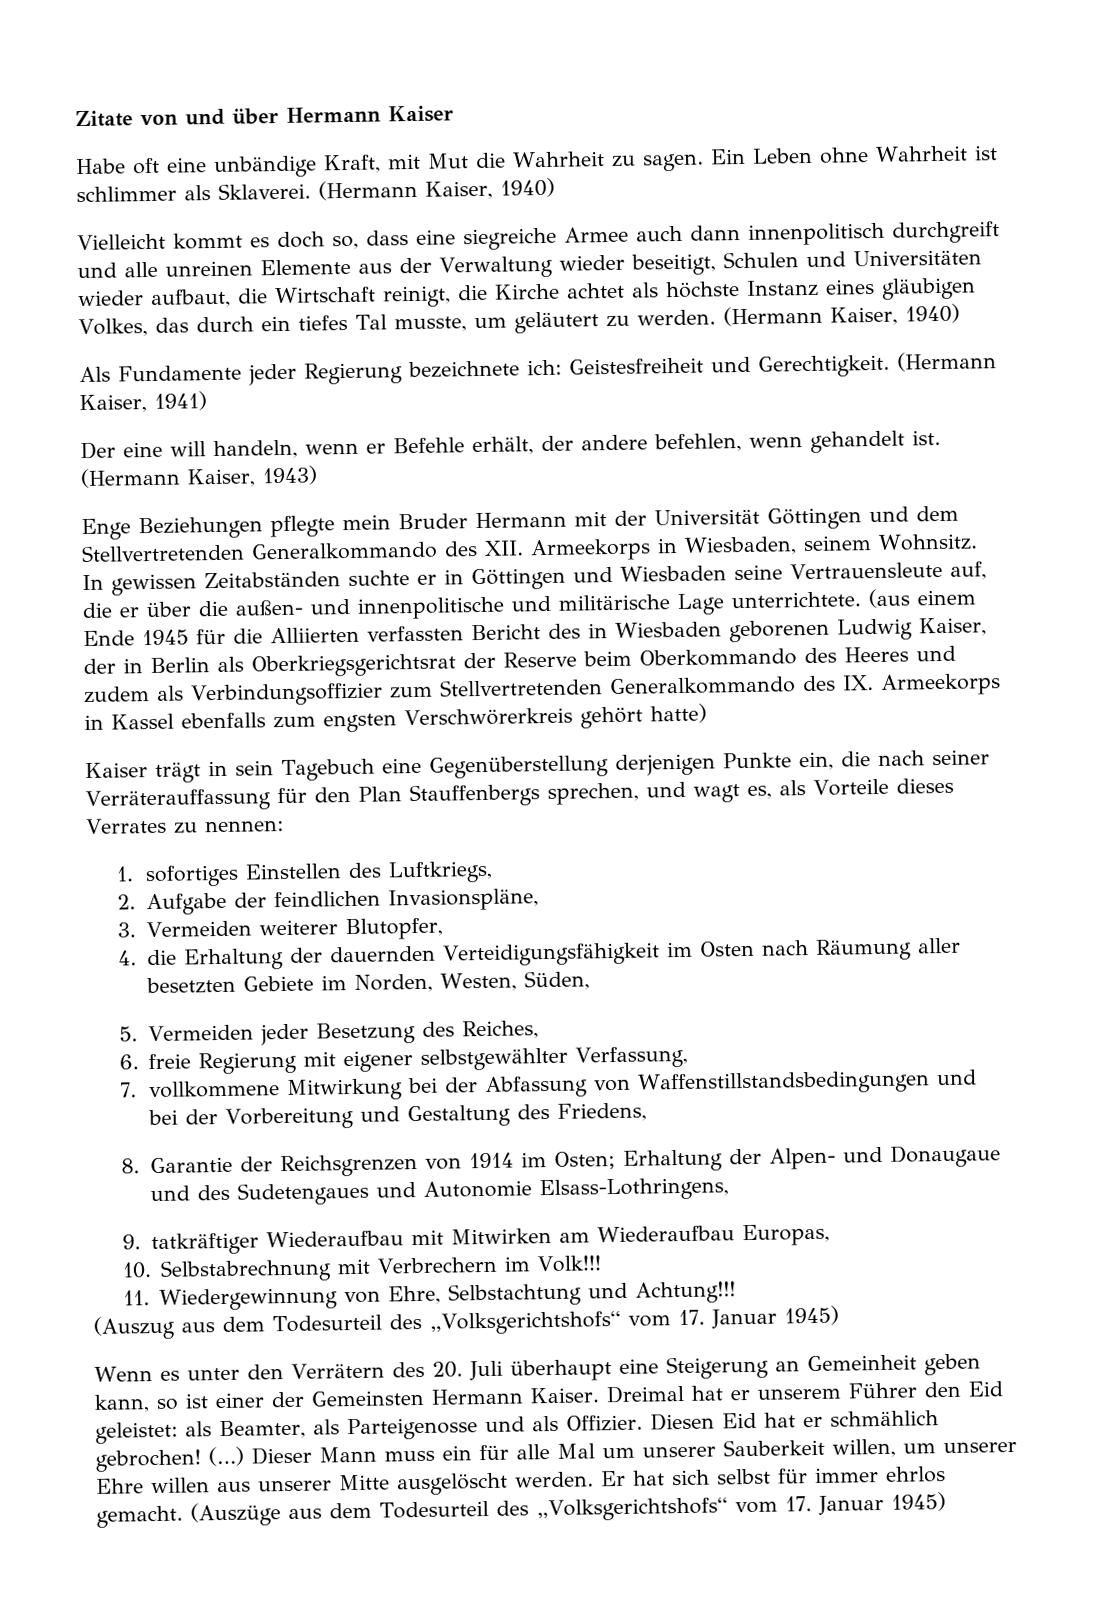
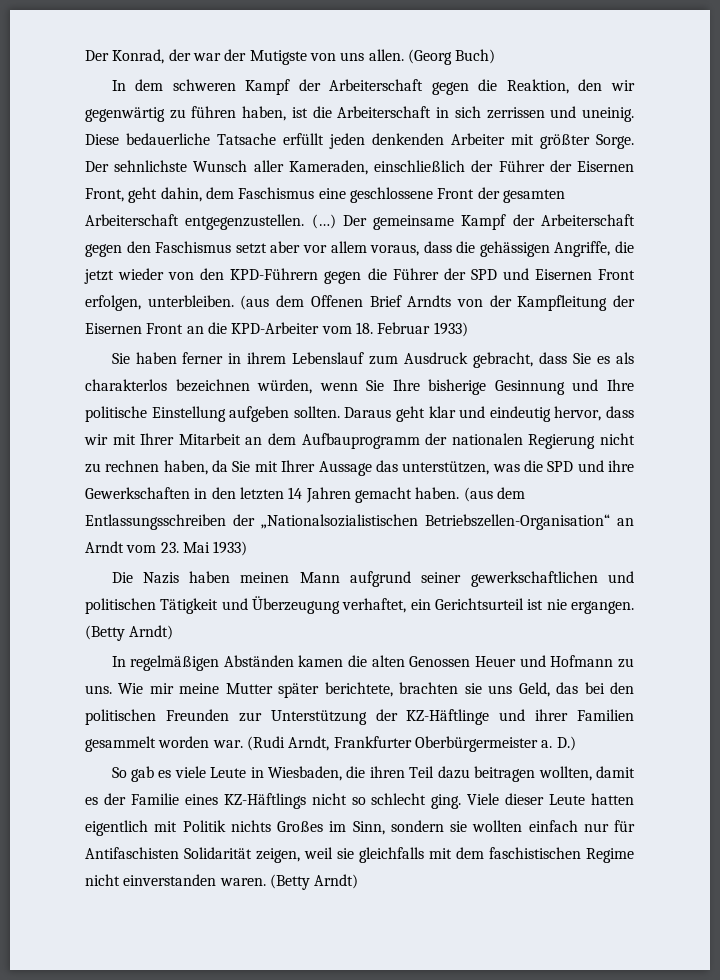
[75,105,454,128] [76,145,998,178] [76,177,555,203] [77,221,1000,251] [77,249,982,279] [78,277,976,308] [78,303,960,338] [79,351,997,386] [79,391,207,414] [80,429,941,460] [80,465,318,489] [81,505,959,541] [81,533,978,563] [82,561,987,596] [82,588,976,620] [83,617,987,647] [83,645,956,678] [84,673,1001,707] [84,703,707,733] [85,749,990,783] [85,777,954,813] [86,817,284,834] [115,860,494,888] [116,888,540,916] [116,917,444,941] [117,937,962,971] [146,970,591,995] [118,1020,540,1046] [118,1045,689,1075] [119,1069,978,1101] [148,1102,648,1130] [120,1144,1002,1178] [150,1177,730,1206] [121,1223,831,1256] [121,1255,602,1283] [122,1281,737,1311] [93,1305,839,1340] [94,1353,981,1382] [94,1381,1003,1413] [95,1410,939,1444] [95,1438,1017,1472] [96,1466,946,1496] [96,1492,946,1528] Zitate von und über Hermann Kaiser // Habe oft eine unbändige Kraft, mit Mut die Wahrheit zu sagen. Ein Leben ohne Wahrheit ist schlimmer als Sklaverei. (Hermann Kaiser, 1940) // Vielleicht kommt es doch so, dass eine siegreiche Armee auch dann innenpolitisch durchgreift und alle unreinen Elemente aus der Verwaltung wieder beseitigt, Schulen und Universitäten wieder aufbaut, die Wirtschaft reinigt, die Kirche achtet als höchste Instanz eines gläubigen Volkes, das durch ein tiefes Tal musste, um geläutert zu werden. (Hermann Kaiser, 1940) // Als Fundamente jeder Regierung bezeichnete ich: Geistesfreiheit und Gerechtigkeit. (Hermann Kaiser, 1941) // Der eine will handeln, wenn er Befehle erhält, der andere befehlen, wenn gehandelt ist. (Hermann Kaiser, 1943) // Enge Beziehungen pflegte mein Bruder Hermann mit der Universität Göttingen und dem Stellvertretenden Generalkommando des XII. Armeekorps in Wiesbaden, seinem Wohnsitz. In gewissen Zeitabständen suchte er in Göttingen und Wiesbaden seine Vertrauensleute auf, die er über die außen- und innenpolitische und militärische Lage unterrichtete. (aus einem Ende 1945 für die Alliierten verfassten Bericht des in Wiesbaden geborenen Ludwig Kaiser, der in Berlin als Oberkriegsgerichtsrat der Reserve beim Oberkommando des Heeres und zudem als Verbindungsoffizier zum Stellvertretenden Generalkommando des IX. Armeekorps in Kassel ebenfalls zum engsten Verschwörerkreis gehört hatte) // Kaiser trägt in sein Tagebuch eine Gegenüberstellung derjenigen Punkte ein, die nach seiner Verräterauffassung für den Plan Stauffenbergs sprechen, und wagt es, als Vorteile dieses Verrates zu nennen: // 1. sofortiges Einstellen des Luftkriegs, // 2. Aufgabe der feindlichen Invasionspläne, // 3. Vermeiden weiterer Blutopfer, // 4. die Erhaltung der dauernden Verteidigungsfähigkeit im Osten nach Räumung aller besetzten Gebiete im Norden, Westen, Süden, // 5. Vermeiden jeder Besetzung des Reiches, // 6. freie Regierung mit eigener selbstgewählter Verfassung, // 7. vollkommene Mitwirkung bei der Abfassung von Waffenstillstandsbedingungen und bei der Vorbereitung und Gestaltung des Friedens, // 8. Garantie der Reichsgrenzen von 1914 im Osten; Erhaltung der Alpen- und Donaugaue und des Sudetengaues und Autonomie Elsass-Lothringens, // 9. tatkräftiger Wiederaufbau mit Mitwirken am Wiederaufbau Europas, // 10. Selbstabrechnung mit Verbrechern im Volk!!! // 11. Wiedergewinnung von Ehre, Selbstachtung und Achtung!!! // (Auszug aus dem Todesurteil des „Volksgerichtshofs“ vom 17. Januar 1945) // Wenn es unter den Verrätern des 20. Juli überhaupt eine Steigerung an Gemeinheit geben kann, so ist einer der Gemeinsten Hermann Kaiser. Dreimal hat er unserem Führer den Eid geleistet: als Beamter, als Parteigenosse und als Offizier. Diesen Eid hat er schmählich gebrochen! (…) Dieser Mann muss ein für alle Mal um unserer Sauberkeit willen, um unserer Ehre willen aus unserer Mitte ausgelöscht werden. Er hat sich selbst für immer ehrlos gemacht. (Auszüge aus dem Todesurteil des „Volksgerichtshofs“ vom 17. Januar 1945) -> [85,49,496,65] [111,79,635,95] [85,106,635,122] [85,133,634,149] [85,160,634,175] [85,187,565,203] [85,214,635,230] [85,241,634,257] [84,268,635,284] [85,295,635,311] [85,322,468,337] [111,352,634,368] [85,379,634,395] [85,406,635,422] [84,433,636,449] [85,460,634,476] [85,487,525,503] [85,514,634,530] [85,541,248,556] [111,571,634,587] [85,596,634,614] [85,625,174,641] [111,655,634,671] [85,682,634,698] [85,709,634,725] [85,736,576,752] [111,766,635,782] [85,793,635,809] [85,820,635,836] [85,847,634,863] [85,874,359,890] Der Konrad, der war der Mutigste von uns allen. (Georg Buch) // In dem schweren Kampf der Arbeiterschaft gegen die Reaktion, den wir gegenwärtig zu führen haben, ist die Arbeiterschaft in sich zerrissen und uneinig. Diese bedauerliche Tatsache erfüllt jeden denkenden Arbeiter mit größter Sorge. Der sehnlichste Wunsch aller Kameraden, einschließlich der Führer der Eisernen Front, geht dahin, dem Faschismus eine geschlossene Front der gesamten Arbeiterschaft entgegenzustellen. (…) Der gemeinsame Kampf der Arbeiterschaft gegen den Faschismus setzt aber vor allem voraus, dass die gehässigen Angriffe, die jetzt wieder von den KPD-Führern gegen die Führer der SPD und Eisernen Front erfolgen, unterbleiben. (aus dem Offenen Brief Arndts von der Kampfleitung der Eisernen Front an die KPD-Arbeiter vom 18. Februar 1933) // Sie haben ferner in ihrem Lebenslauf zum Ausdruck gebracht, dass Sie es als charakterlos bezeichnen würden, wenn Sie Ihre bisherige Gesinnung und Ihre politische Einstellung aufgeben sollten. Daraus geht klar und eindeutig hervor, dass wir mit Ihrer Mitarbeit an dem Aufbauprogramm der nationalen Regierung nicht zu rechnen haben, da Sie mit Ihrer Aussage das unterstützen, was die SPD und ihre Gewerkschaften in den letzten 14 Jahren gemacht haben. (aus dem Entlassungsschreiben der „Nationalsozialistischen Betriebszellen-Organisation“ an Arndt vom 23. Mai 1933) // Die Nazis haben meinen Mann aufgrund seiner gewerkschaftlichen und politischen Tätigkeit und Überzeugung verhaftet, ein Gerichtsurteil ist nie ergangen. (Betty Arndt) // In regelmäßigen Abständen kamen die alten Genossen Heuer und Hofmann zu uns. Wie mir meine Mutter später berichtete, brachten sie uns Geld, das bei den politischen Freunden zur Unterstützung der KZ-Häftlinge und ihrer Familien gesammelt worden war. (Rudi Arndt, Frankfurter Oberbürgermeister a. D.) // So gab es viele Leute in Wiesbaden, die ihren Teil dazu beitragen wollten, damit es der Familie eines KZ-Häftlings nicht so schlecht ging. Viele dieser Leute hatten eigentlich mit Politik nichts Großes im Sinn, sondern sie wollten einfach nur für Antifaschisten Solidarität zeigen, weil sie gleichfalls mit dem faschistischen Regime nicht einverstanden waren. (Betty Arndt)

